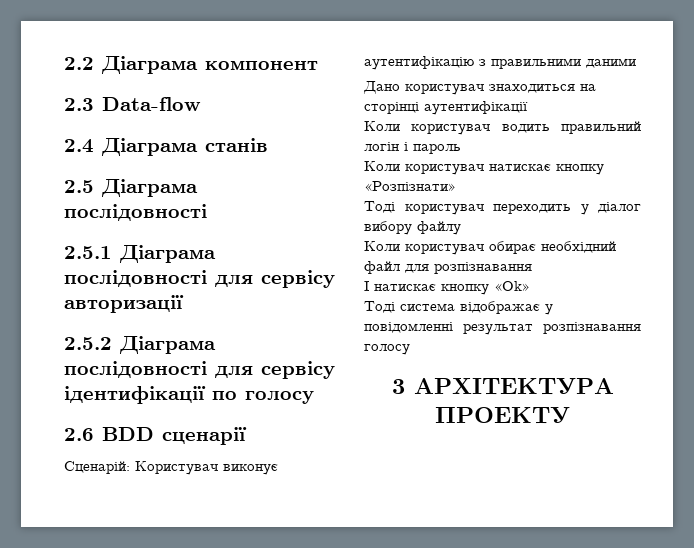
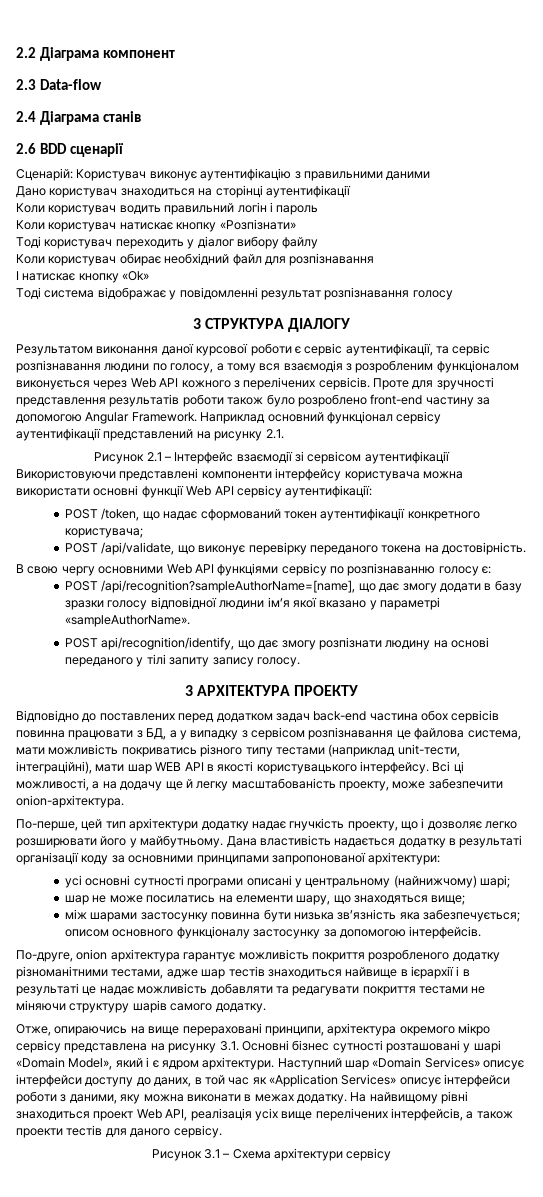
[64,179,198,197] [64,204,207,221] [64,245,216,263] [64,270,335,288] [64,295,184,313] [64,336,216,354] [64,361,335,379] [64,386,314,404] // 2.5 Діаграма послідовності // 2.5.1 Діаграма послідовності для сервісу авторизації // 2.5.2 Діаграма послідовності для сервісу ідентифікації по голосу -> (142, 116) none
[413,378,614,395] [435,407,570,424] АРХІТЕКТУРА ПРОЕКТУ -> [205,318,351,332] [16,343,491,356] [16,360,519,373] [16,377,494,390] [16,394,490,407] [16,411,442,424] [16,428,284,441] [94,451,450,464] [16,468,463,481] [16,485,373,498] [65,508,480,521] [65,528,144,538] [65,542,527,555] [16,563,492,576] [65,580,522,593] [65,597,441,610] [65,615,191,627] [65,637,490,650] [65,654,300,667] [184,685,359,696] [16,710,500,723] [16,727,521,740] [16,744,460,757] [16,761,464,774] [16,778,503,791] [16,795,124,808] [16,818,518,831] [16,835,523,848] [16,852,441,865] [65,875,511,888] [65,895,466,905] [65,909,521,922] [65,926,482,939] [16,949,500,962] [16,966,470,979] [16,983,486,996] [16,1000,266,1013] [16,1023,490,1036] [16,1040,501,1053] [16,1057,525,1070] [16,1074,511,1087] [16,1091,469,1104] [16,1108,513,1121] [16,1125,222,1138] [151,1148,392,1161] СТРУКТУРА ДІАЛОГУ // Результатом виконання даної курсової роботи є сервіс аутентифікації, та сервіс розпізнавання людини по голосу, а тому вся взаємодія з розробленим функціоналом виконується через Web API кожного з перелічених сервісів. Проте для зручності представлення результатів роботи також було розроблено front-end частину за допомогою Angular Framework. Наприклад основний функціонал сервісу аутентифікації представлений на рисунку 2.1. // Рисунок 2.1 – Інтерфейс взаємодії зі сервісом аутентифікації // Використовуючи представлені компоненти інтерфейсу користувача можна використати основні функції Web API сервісу аутентифікації: // POST /token, що надає сформований токен аутентифікації конкретного користувача; // POST /api/validate, що виконує перевірку переданого токена на достовірність. // В свою чергу основними Web API функціями сервісу по розпізнаванню голосу є: // POST /api/recognition?sampleAuthorName=[name], що дає змогу додати в базу зразки голосу відповідної людини ім’я якої вказано у параметрі «sampleAuthorName». // POST api/recognition/identify, що дає змогу розпізнати людину на основі переданого у тілі запиту запису голосу. // 3 АРХІТЕКТУРА ПРОЕКТУ // Відповідно до поставлених перед додатком задач back-end частина обох сервісів повинна працювати з БД, а у випадку з сервісом розпізнавання це файлова система, мати можливість покриватись різного типу тестами (наприклад unit-тести, інтеграційні), мати шар WEB API в якості користувацького інтерфейсу. Всі ці можливості, а на додачу ще й легку масштабованість проекту, може забезпечити onion-архітектура. // По-перше, цей тип архітектури додатку надає гнучкість проекту, що і дозволяє легко розширювати його у майбутньому. Дана властивість надається додатку в результаті організації коду за основними принципами запропонованої архітектури: // усі основні сутності програми описані у центральному (найнижчому) шарі; // шар не може посилатись на елементи шару, що знаходяться вище; // між шарами застосунку повинна бути низька зв’язність яка забезпечується; описом основного функціоналу застосунку за допомогою інтерфейсів. // По-друге, onion архітектура гарантує можливість покриття розробленого додатку різноманітними тестами, адже шар тестів знаходиться найвище в ієрархії і в результаті це надає можливість добавляти та редагувати покриття тестами не міняючи структуру шарів самого додатку. // Отже, опираючись на вище перераховані принципи, архітектура окремого мікро сервісу представлена на рисунку 3.1. Основні бізнес сутності розташовані у шарі «Domain Model», який і є ядром архітектури. Наступний шар «Domain Services» описує інтерфейси доступу до даних, в той час як «Application Services» описує інтерфейси роботи з даними, яку можна виконати в межах додатку. На найвищому рівні знаходиться проект Web API, реалізація усіх вище перелічених інтерфейсів, а також проекти тестів для даного сервісу. // Рисунок 3.1 – Схема архітектури сервісу

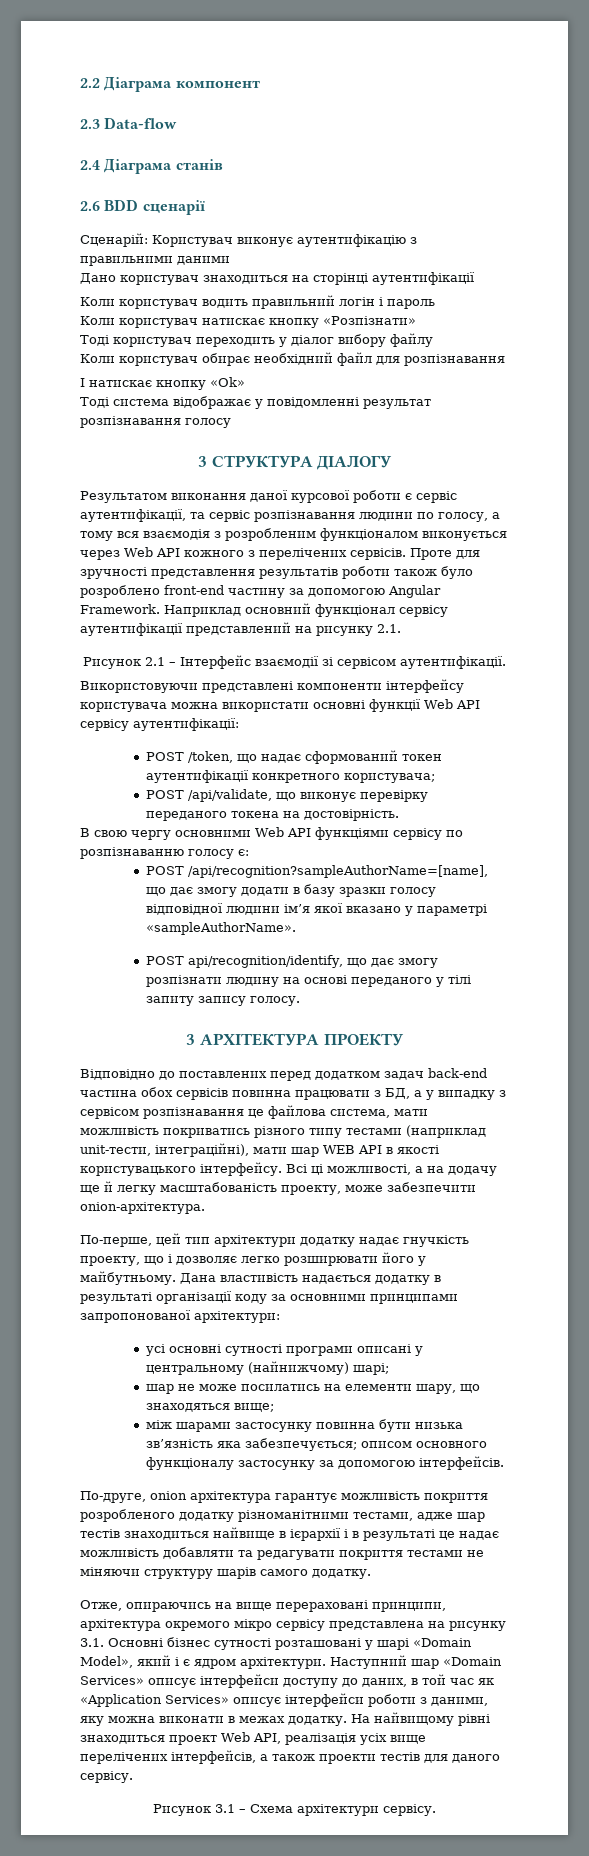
[364,451,450,464] аутентифікації -> [400,656,506,669] аутентифікації.
[346,1148,392,1161] сервісу -> [383,1804,436,1816] сервісу.

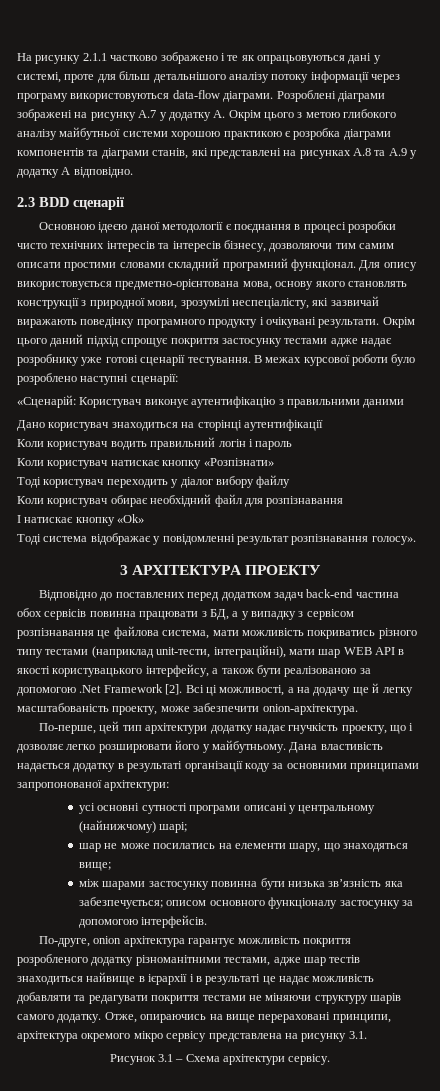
[80,77,260,92] [80,117,178,129] [80,159,223,174] [80,199,205,215] [80,233,148,247] 2.2 Діаграма компонент // 2.3 Data-flow // 2.4 Діаграма станів // 2.6 BDD сценарії // Сценарій: -> [17,52,381,64] [17,71,400,83] [17,90,385,102] [17,109,397,121] [17,127,391,140] [17,148,418,159] [17,167,133,178] [17,197,125,210] [39,221,397,233] [17,240,394,252] [17,258,417,271] [17,279,407,290] [17,296,379,309] [17,317,415,328] [17,334,392,347] [17,354,416,366] [17,373,178,385] [17,395,76,408] На рисунку 2.1.1 частково зображено і те як опрацьовуються дані у системі, проте для більш детальнішого аналізу потоку інформації через програму використовуються data-flow діаграми. Розроблені діаграми зображені на рисунку А.7 у додатку А. Окрім цього з метою глибокого аналізу майбутньої системи хорошою практикою є розробка діаграми компонентів та діаграми станів, які представлені на рисунках А.8 та А.9 у додатку А відповідно. // 2.3 BDD сценарії // Основною ідеєю даної методології є поєднання в процесі розробки чисто технічних інтересів та інтересів бізнесу, дозволяючи тим самим описати простими словами складний програмний функціонал. Для опису використовується предметно-орієнтована мова, основу якого становлять конструкції з природної мови, зрозумілі неспеціалісту, які зазвичай виражають поведінку програмного продукту і очікувані результати. Окрім цього даний підхід спрощує покриття застосунку тестами адже надає розробнику уже готові сценарії тестування. В межах курсової роботи було розроблено наступні сценарії: // «Сценарій:
[185,418,231,428] [197,455,393,470] [80,490,457,503] [80,509,500,522] [80,528,507,541] [80,547,480,560] [80,566,473,579] [80,585,441,598] [80,603,448,617] [80,622,401,636] [83,655,506,669] [80,679,464,693] [80,699,480,712] [80,718,239,731] [145,750,442,764] [145,770,435,783] [145,789,428,802] [145,809,399,821] [80,827,463,840] [80,847,249,859] [145,865,488,878] [145,884,436,897] [145,903,487,916] [145,922,296,935] [145,955,438,968] [145,975,471,987] [145,996,300,1006] голосу // 3 СТРУКТУРА ДІАЛОГУ // Результатом виконання даної курсової роботи є сервіс аутентифікації, та сервіс розпізнавання людини по голосу, а тому вся взаємодія з розробленим функціоналом виконується через Web API кожного з перелічених сервісів. Проте для зручності представлення результатів роботи також було розроблено front-end частину за допомогою Angular Framework. Наприклад основний функціонал сервісу аутентифікації представлений на рисунку 2.1. // Рисунок 2.1 – Інтерфейс взаємодії зі сервісом аутентифікації. // Використовуючи представлені компоненти інтерфейсу користувача можна використати основні функції Web API сервісу аутентифікації: // POST /token, що надає сформований токен аутентифікації конкретного користувача; // POST /api/validate, що виконує перевірку переданого токена на достовірність. // В свою чергу основними Web API функціями сервісу по розпізнаванню голосу є: // POST /api/recognition?sampleAuthorName=[name], що дає змогу додати в базу зразки голосу відповідної людини ім’я якої вказано у параметрі «sampleAuthorName». // POST api/recognition/identify, що дає змогу розпізнати людину на основі переданого у тілі запиту запису голосу. -> [371,536,416,545] голосу».
[200,1162,282,1176] інтерфейсу. -> [145,664,371,677] [17,684,183,696] інтерфейсу, а також бути реалізованою за допомогою .Net Framework [2].
(371, 1574) // -> (102, 1018) none
[108,1637,472,1650] [80,1655,502,1669] [80,1674,494,1688] [80,1693,488,1707] [80,1712,490,1726] [80,1732,426,1745] [80,1750,500,1764] [80,1771,133,1783] Основні бізнес сутності розташовані у шарі «Domain Model», який і є ядром архітектури. Наступний шар «Domain Services» описує інтерфейси доступу до даних, в той час як «Application Services» описує інтерфейси роботи з даними, яку можна виконати в межах додатку. На найвищому рівні знаходиться проект Web API, реалізація усіх вище перелічених інтерфейсів, а також проекти тестів для даного сервісу. -> (367, 1035) none

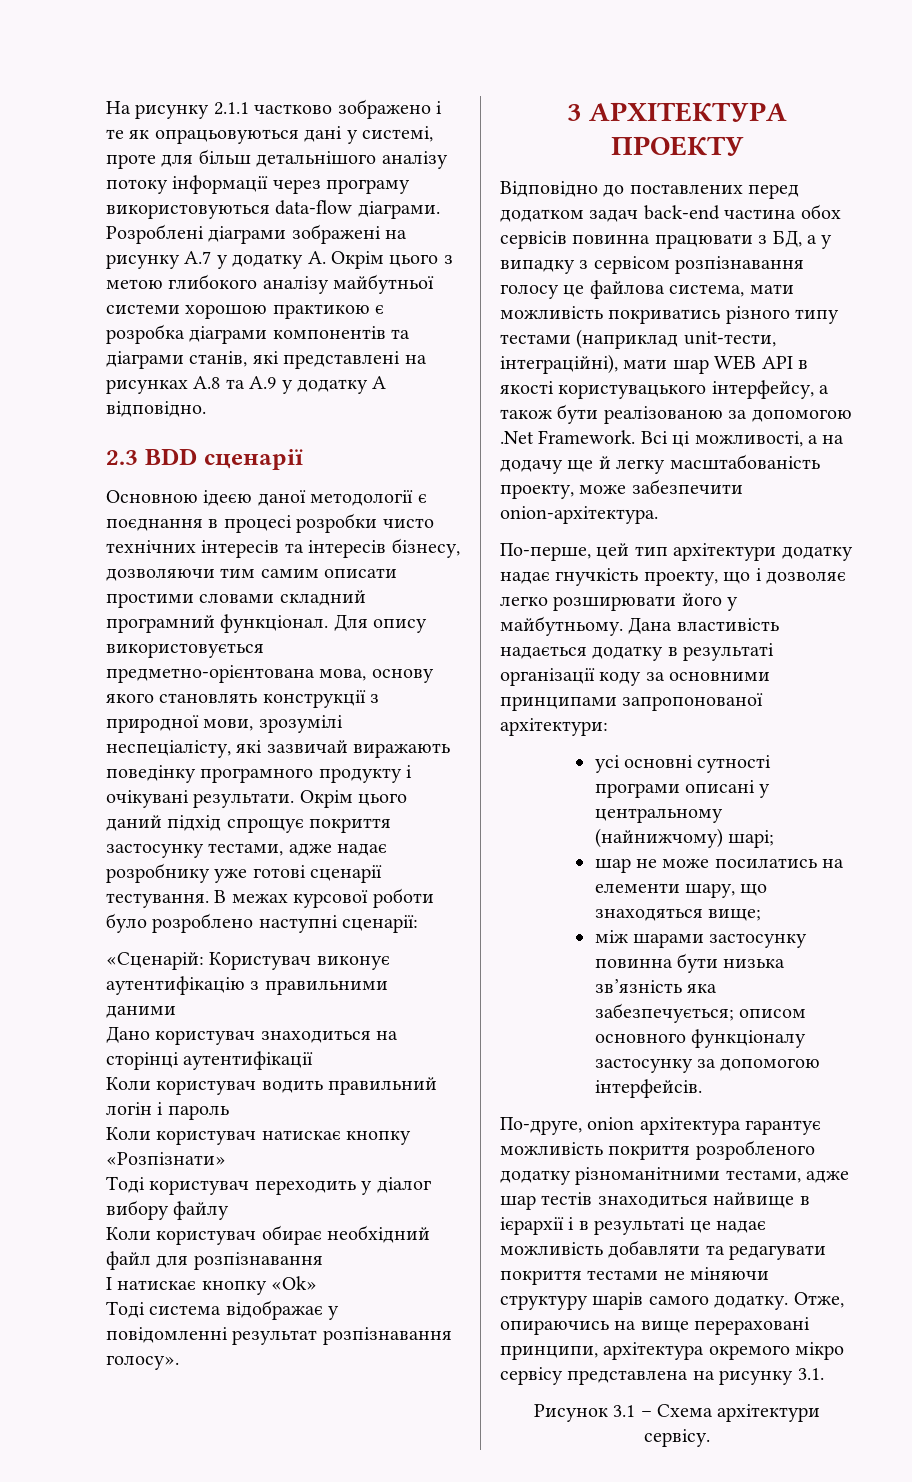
[284,338,328,344] тестами -> [208,843,284,856] тестами,
(94, 633) none -> [500,284,559,299] голосу
[103,684,183,695] Framework [2]. -> [538,430,636,444] Framework.

